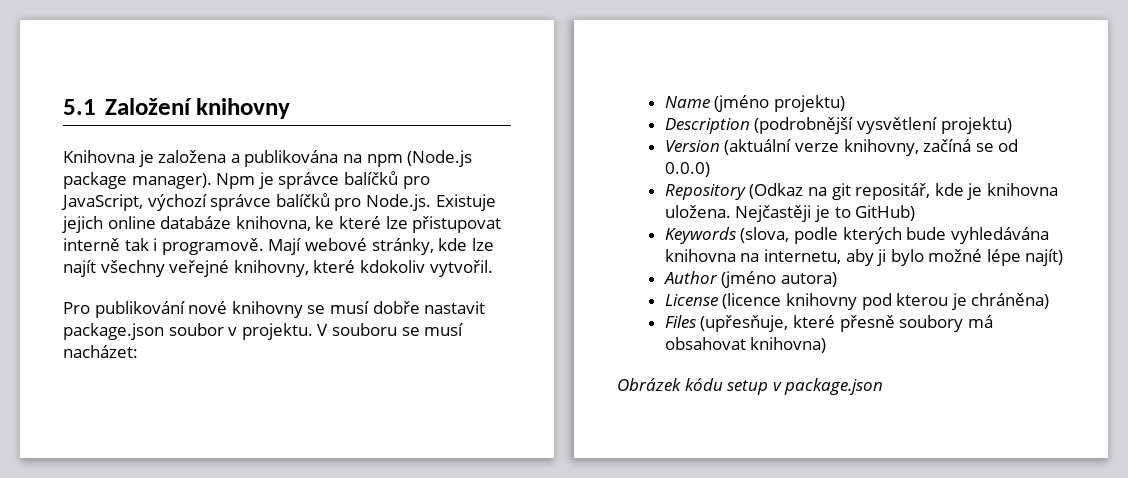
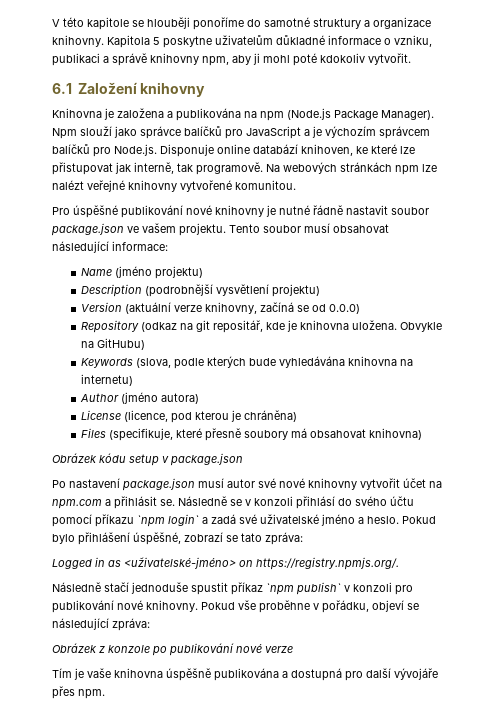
[63,99,96,115] 5.1 -> [52,17,431,30] [52,35,432,48] [52,53,411,66] [52,83,72,94] V této kapitole se hlouběji ponoříme do samotné struktury a organizace knihovny. Kapitola 5 poskytne uživatelům důkladné informace o vzniku, publikaci a správě knihovny npm, aby ji mohl poté kdokoliv vytvořit. // 6.1
[63,171,430,189] [61,193,496,211] [62,216,502,233] [63,238,494,255] [63,260,493,277] package manager). Npm je správce balíčků pro JavaScript, výchozí správce balíčků pro Node.js. Existuje jejich online databáze knihovna, ke které lze přistupovat interně tak i programově. Mají webové stránky, kde lze najít všechny veřejné knihovny, které kdokoliv vytvořil. -> [334,110,434,120] [52,126,430,139] [52,144,415,157] [52,162,437,175] [52,180,296,192] Package Manager). Npm slouží jako správce balíčků pro JavaScript a je výchozím správcem balíčků pro Node.js. Disponuje online databází knihoven, ke které lze přistupovat jak interně, tak programově. Na webových stránkách npm lze nalézt veřejné knihovny vytvořené komunitou.
(90, 308) none -> [73,205,118,218] úspěšné
[307,301,486,314] [63,323,464,340] [63,345,138,358] se musí dobře nastavit package.json soubor v projektu. V souboru se musí nacházet: -> [266,205,429,217] [51,223,389,236] [52,241,168,253] je nutné řádně nastavit soubor package.json ve vašem projektu. Tento soubor musí obsahovat následující informace:
[749,183,804,199] (Odkaz -> [141,322,178,332] (odkaz
[735,205,916,222] Nejčastěji je to GitHub) -> [400,322,443,332] [81,338,146,350] Obvykle na GitHubu)
[763,249,1064,266] internetu, aby ji bylo možné lépe najít) -> [81,374,134,386] internetu)
[722,293,857,310] (licence knihovny -> [124,410,169,422] (licence,
[700,315,789,332] (upřesňuje, -> [109,428,174,441] (specifikuje,
(884, 386) none -> [52,478,442,491] [52,496,414,509] [52,514,436,527] [52,532,303,545] [52,557,399,570] [52,582,413,595] [52,600,419,613] [52,618,150,631] [52,643,293,656] [52,668,438,681] [52,686,105,699] // Po nastavení package.json musí autor své nové knihovny vytvořit účet na npm.com a přihlásit se. Následně se v konzoli přihlásí do svého účtu pomocí příkazu `npm login` a zadá své uživatelské jméno a heslo. Pokud bylo přihlášení úspěšné, zobrazí se tato zpráva: // Logged in as <uživatelské-jméno> on https://registry.npmjs.org/. // Následně stačí jednoduše spustit příkaz `npm publish` v konzoli pro publikování nové knihovny. Pokud vše proběhne v pořádku, objeví se následující zpráva: // Obrázek z konzole po publikování nové verze // Tím je vaše knihovna úspěšně publikována a dostupná pro další vývojáře přes npm.

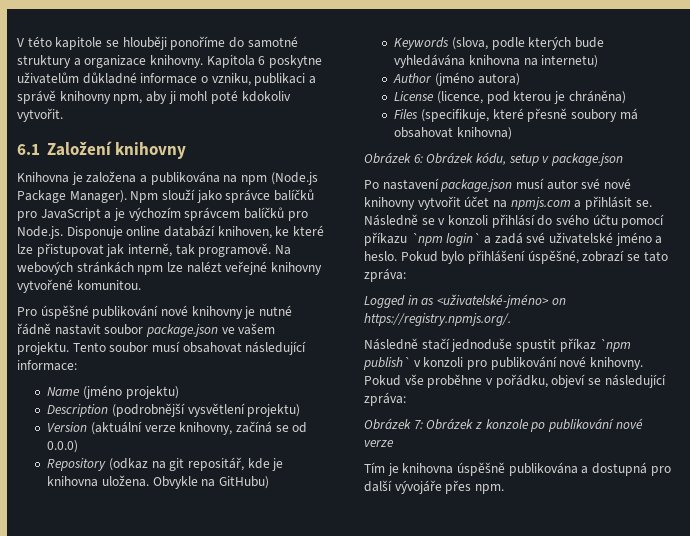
[153,37,160,45] 5 -> [258,56,266,65] 6
[99,453,126,463] kódu -> [413,152,506,165] 6: Obrázek kódu,
[52,499,102,509] npm.com -> [510,197,571,210] npmjs.com
(97, 648) none -> [413,418,474,430] 7: Obrázek
[87,668,111,678] vaše -> (399, 469) none

